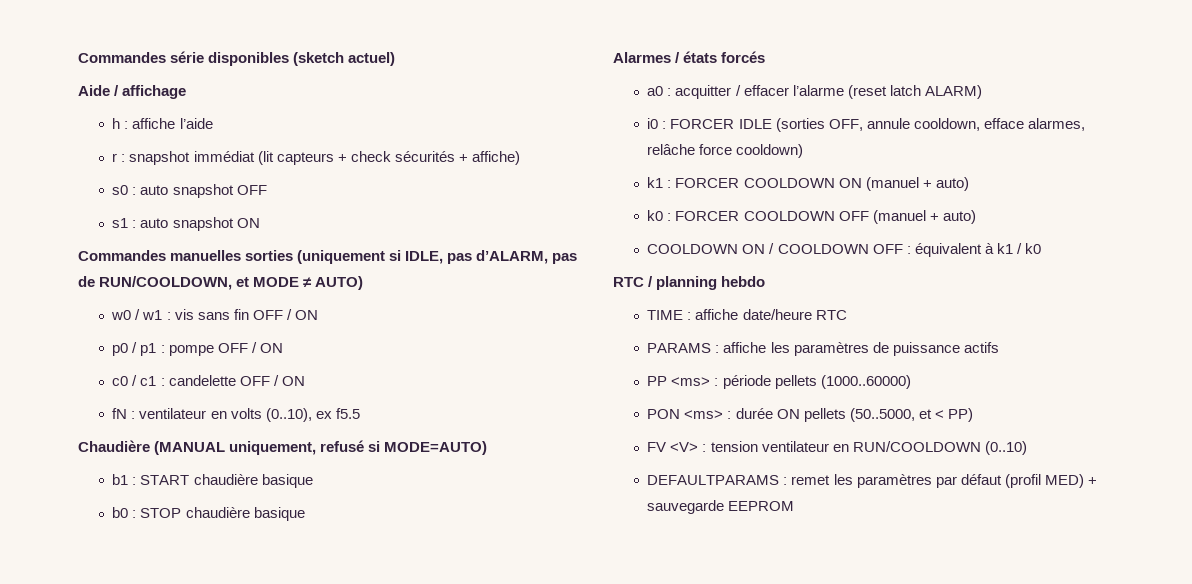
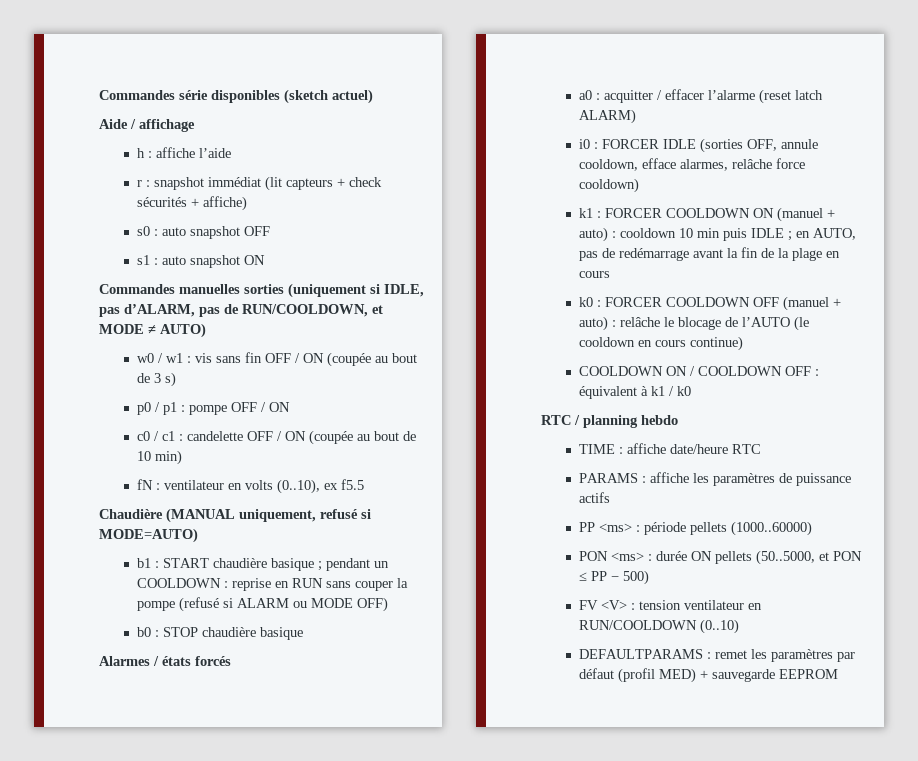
(318, 315) none -> [327,352,418,367] [137,372,177,387] (coupée au bout de 3 s)
(305, 381) none -> [309,430,417,445] [137,450,183,465] (coupée au bout de 10 min)
(313, 481) none -> [318,558,390,571] [137,578,409,591] [137,597,389,612] ; pendant un COOLDOWN : reprise en RUN sans couper la pompe (refusé si ALARM ou MODE OFF)
(969, 184) none -> [612,228,857,241] [579,247,841,261] [579,271,611,278] : cooldown 10 min puis IDLE ; en AUTO, pas de redémarrage avant la fin de la plage en cours
(976, 217) none -> [612,316,810,331] [579,336,744,351] : relâche le blocage de l’AUTO (le cooldown en cours continue)
[934,408,973,422] < PP) -> [833,551,863,561] [579,570,650,585] PON ≤ PP − 500)

